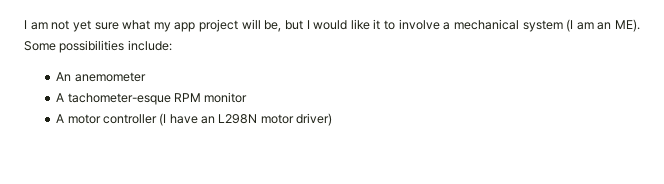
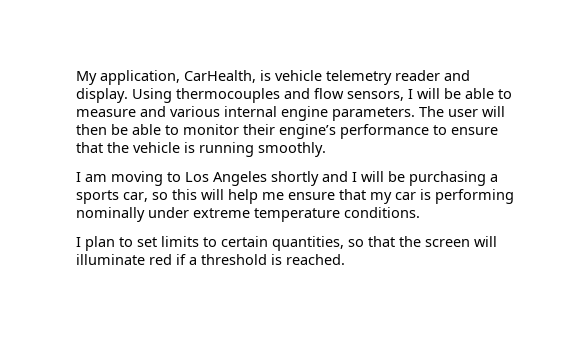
[24,19,640,32] [24,40,172,53] [56,72,146,82] [56,92,248,105] [56,113,333,126] I am not yet sure what my app project will be, but I would like it to involve a mechanical system (I am an ME). Some possibilities include: // An anemometer // A tachometer-esque RPM monitor // A motor controller (I have an L298N motor driver) -> [76,70,470,85] [76,88,512,103] [76,106,505,121] [76,124,498,139] [76,142,326,157] [76,171,498,186] [76,189,514,204] [76,207,420,222] [76,236,497,251] [76,254,345,265] My application, CarHealth, is vehicle telemetry reader and display. Using thermocouples and flow sensors, I will be able to measure and various internal engine parameters. The user will then be able to monitor their engine’s performance to ensure that the vehicle is running smoothly. // I am moving to Los Angeles shortly and I will be purchasing a sports car, so this will help me ensure that my car is performing nominally under extreme temperature conditions. // I plan to set limits to certain quantities, so that the screen will illuminate red if a threshold is reached.

